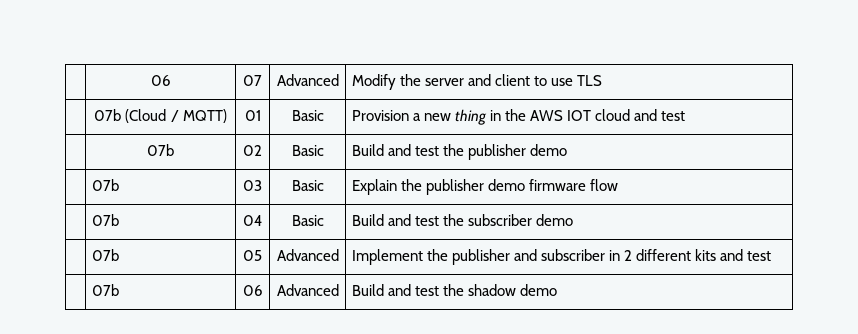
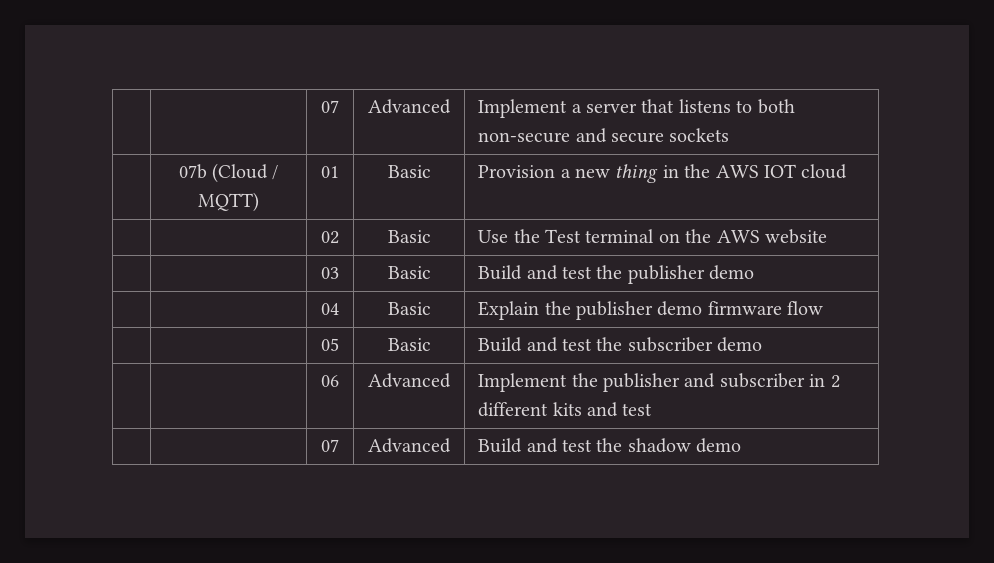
[150,75,171,86] [243,75,262,86] [276,74,339,86] [351,74,602,90] | 06 | 07 | Advanced | Modify the server and client to use TLS -> [321,100,339,113] [368,99,451,114] [478,99,795,118] [478,128,730,143] | | 07 | Advanced | Implement a server that listens to both non-secure and secure sockets
[633,109,686,121] [147,144,174,156] and test // | 07b -> (848, 171) // |
(324, 150) none -> [478,229,828,244] [321,267,339,279] [387,266,431,279] | Use the Test terminal on the AWS website // | | 03 | Basic
[91,179,119,191] [243,180,262,191] 07b | 03 -> [321,303,339,315] | 04
[91,214,119,226] [243,215,262,226] 07b | 04 -> [321,338,339,351] | 05
[91,249,119,261] [243,250,262,261] 07b | 05 -> [321,375,339,387] | 06
[91,284,119,296] [242,285,263,296] 07b | 06 -> [321,439,339,452] | 07

